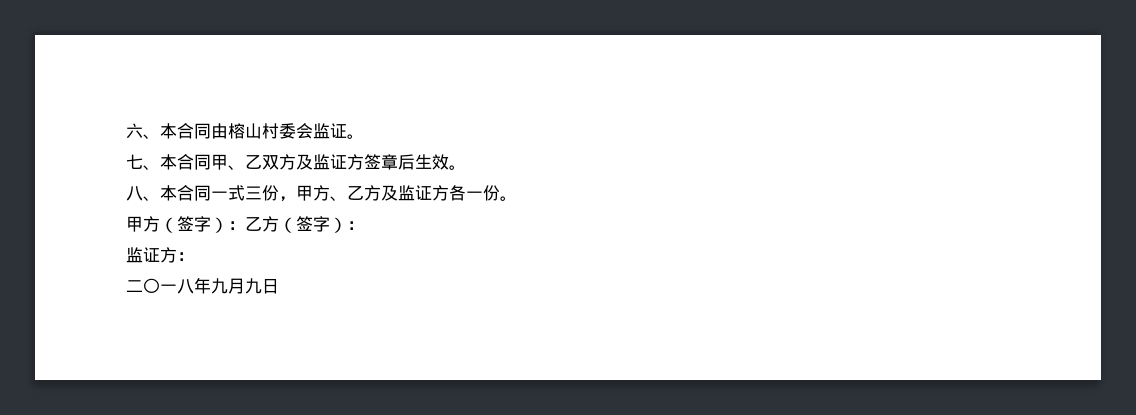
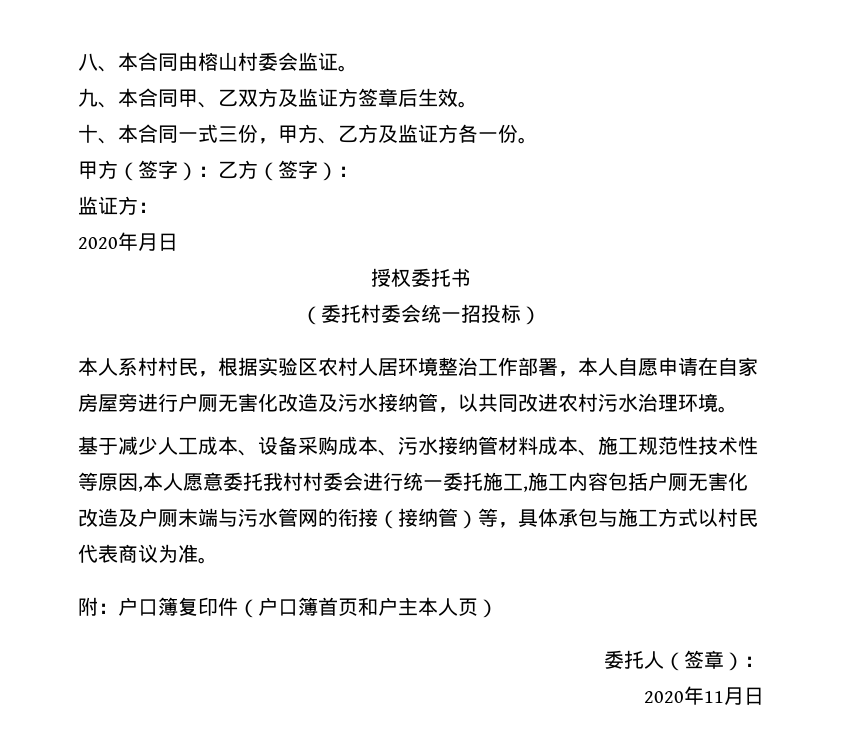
[126,123,143,139] 六 -> [78,53,98,71] 八
[126,154,143,169] 七 -> [78,88,98,107] 九
[126,185,143,201] 八 -> [78,124,98,143] 十
[126,277,262,294] 二〇一八年九月九 -> [78,232,178,251] [371,268,471,287] [301,304,541,325] [78,357,758,377] [78,393,738,413] [78,436,758,456] [78,472,748,492] [78,508,758,529] [78,544,218,564] [78,597,498,618] [604,650,764,671] [644,686,744,705] 2020年月日 // 授权委托书 // （委托村委会统一招投标） // 本人系村村民，根据实验区农村人居环境整治工作部署，本人自愿申请在自家房屋旁进行户厕无害化改造及污水接纳管，以共同改进农村污水治理环境。 // 基于减少人工成本、设备采购成本、污水接纳管材料成本、施工规范性技术性等原因,本人愿意委托我村村委会进行统一委托施工,施工内容包括户厕无害化改造及户厕末端与污水管网的衔接（接纳管）等，具体承包与施工方式以村民代表商议为准。 // 附：户口簿复印件（户口簿首页和户主本人页） // 委托人（签章）： // 2020年11月

